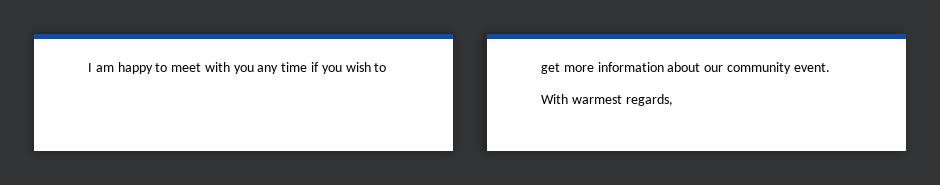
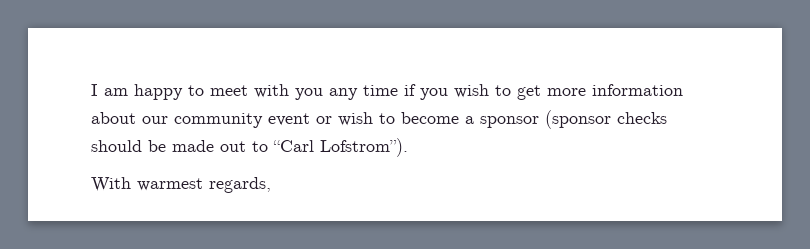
[793,63,830,72] event. -> [268,110,667,129] [91,138,408,157] event or wish to become a sponsor (sponsor checks should be made out to “Carl Lofstrom”).

